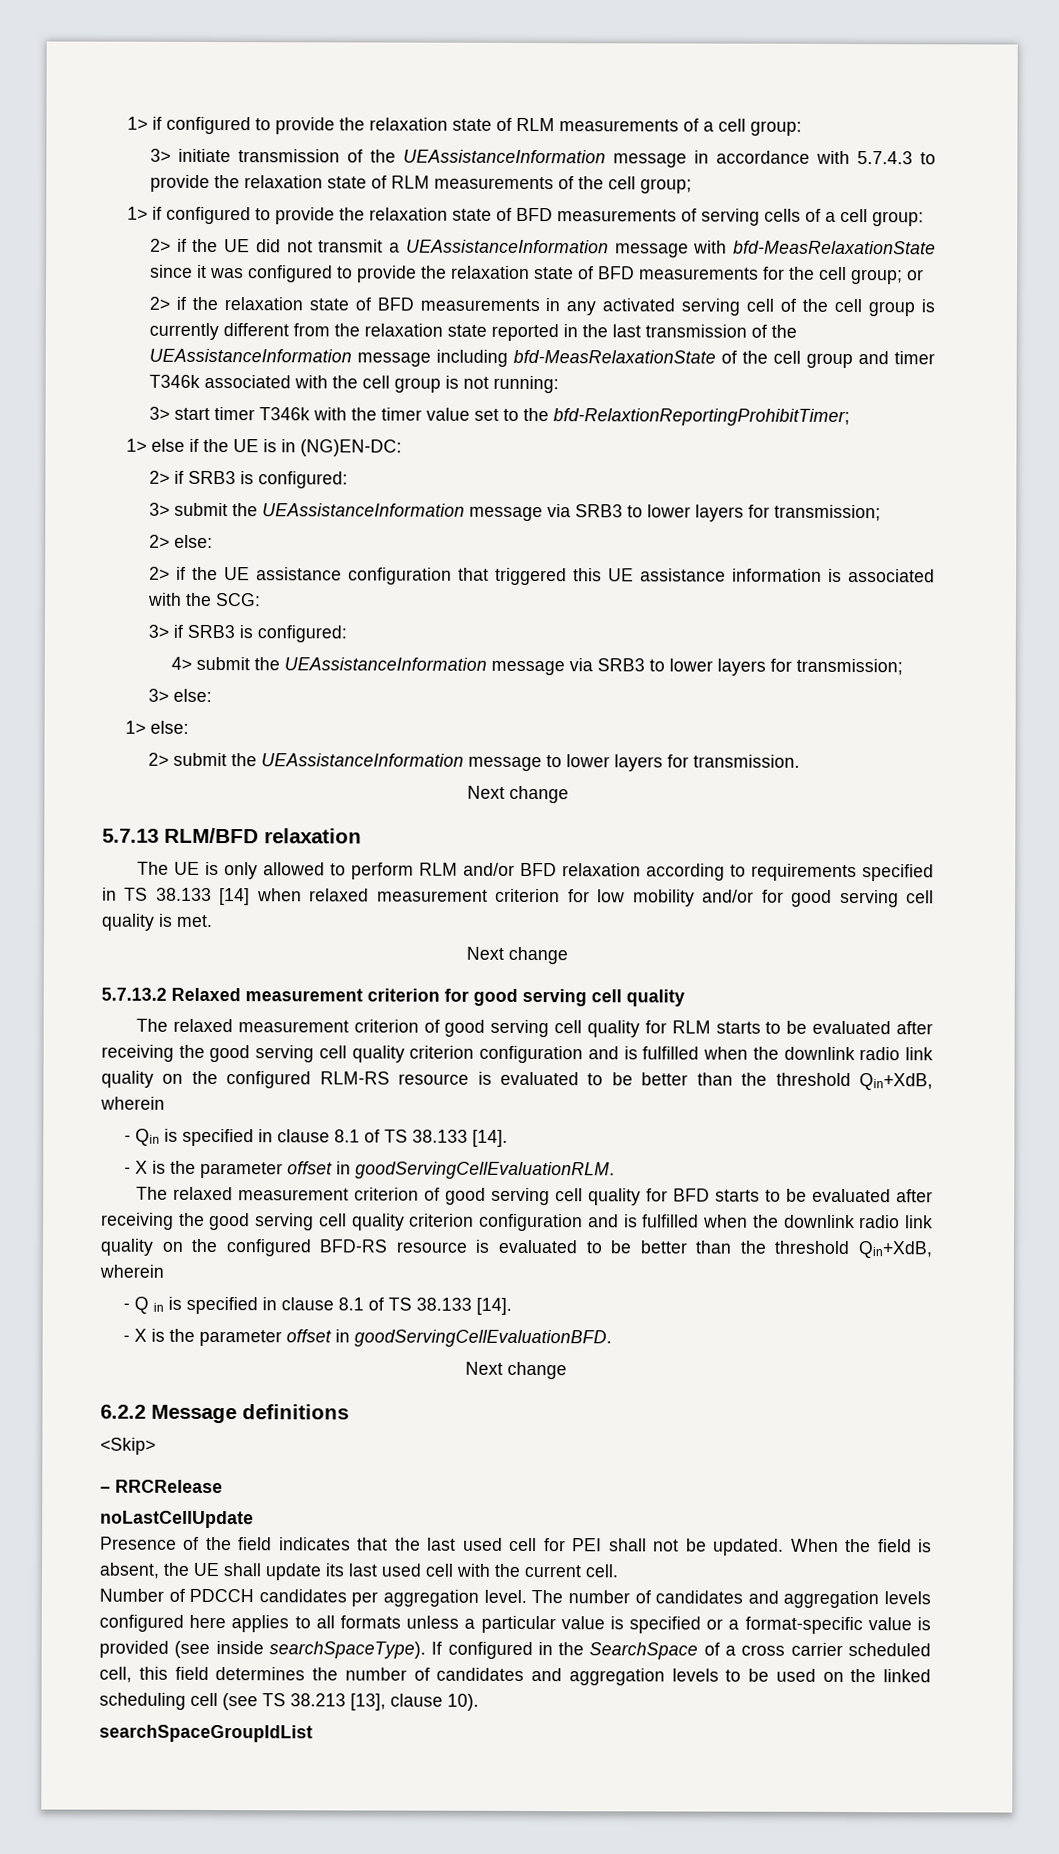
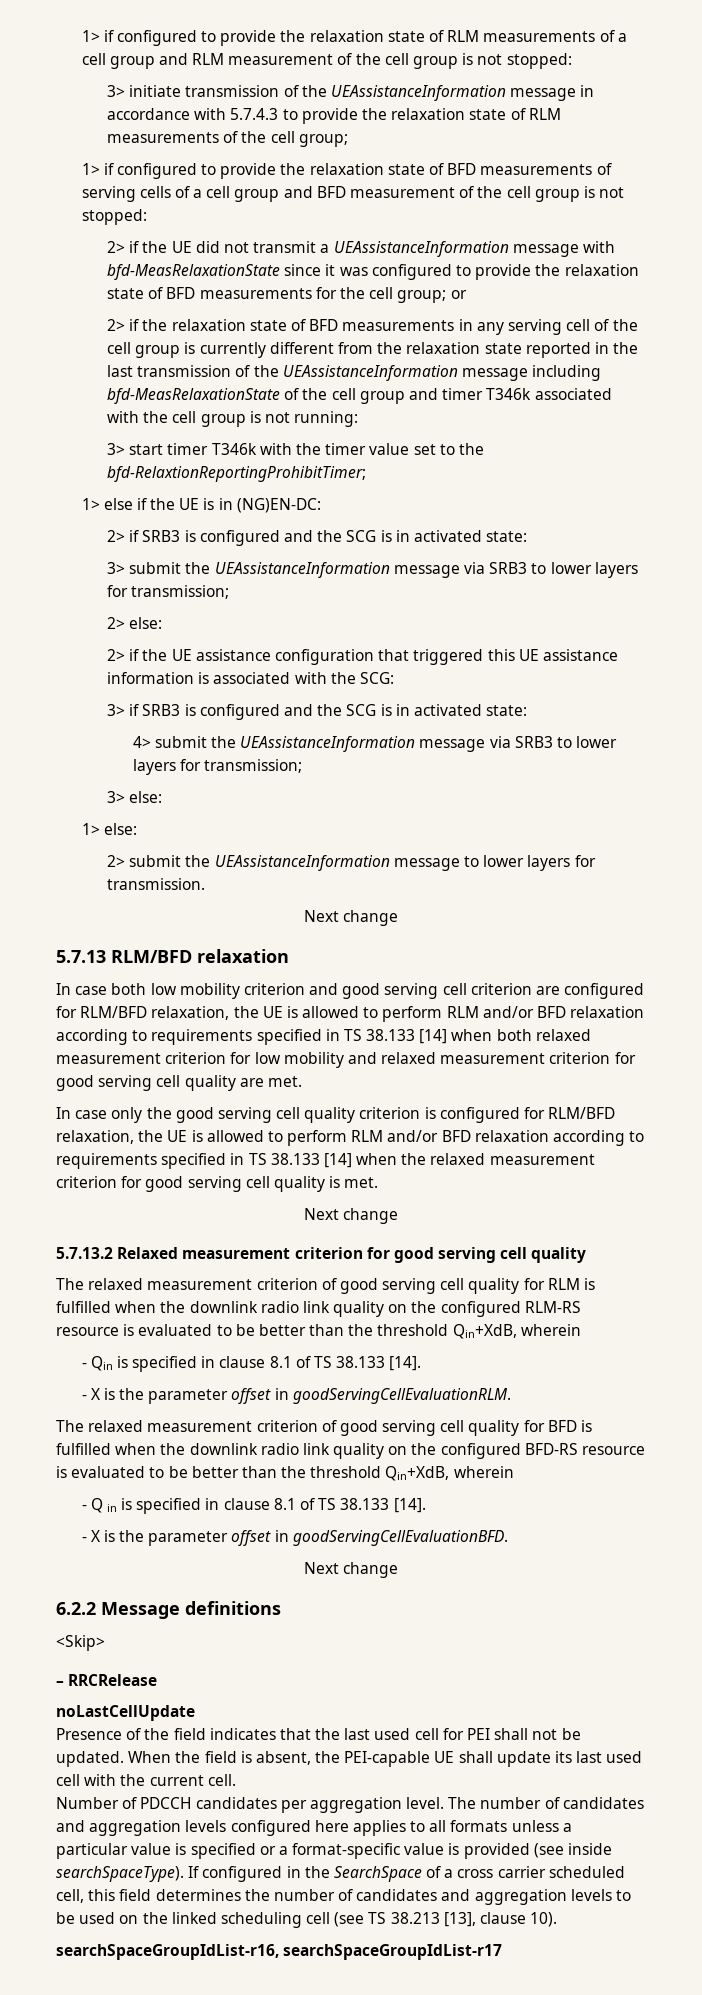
[749,120,802,136] group: -> [109,53,572,69] group and RLM measurement of the cell group is not stopped:
[871,211,924,227] group: -> [234,186,625,202] [81,209,147,225] group and BFD measurement of the cell group is not stopped:
[602,298,676,312] activated -> (504, 328) none
[257,471,348,489] configured: -> [199,530,528,546] configured and the SCG is in activated state:
[256,625,347,643] configured: -> [199,704,528,720] configured and the SCG is in activated state:
[137,861,259,880] The UE is only -> [56,983,645,999] [56,1006,298,1020] In case both low mobility criterion and good serving cell criterion are configured for RLM/BFD relaxation, the UE is
(302, 895) none -> [496,1029,532,1041] both
[702,889,755,903] and/or -> [347,1052,636,1064] [56,1075,302,1091] [56,1107,616,1123] [56,1130,645,1146] [56,1153,595,1169] [56,1176,117,1188] and relaxed measurement criterion for good serving cell quality are met. // In case only the good serving cell quality criterion is configured for RLM/BFD relaxation, the UE is allowed to perform RLM and/or BFD relaxation according to requirements specified in TS 38.133 [14] when the relaxed measurement criterion
[715,1020,933,1035] [101,1044,619,1064] starts to be evaluated after receiving the good serving cell quality criterion configuration and -> (580, 1284) none
[715,1188,933,1203] [101,1212,619,1232] starts to be evaluated after receiving the good serving cell quality criterion configuration and -> (577, 1426) none
(190, 1569) none -> [344,1751,431,1767] PEI-capable
[99,1724,313,1743] searchSpaceGroupIdList -> [56,1944,503,1960] searchSpaceGroupIdList-r16, searchSpaceGroupIdList-r17

